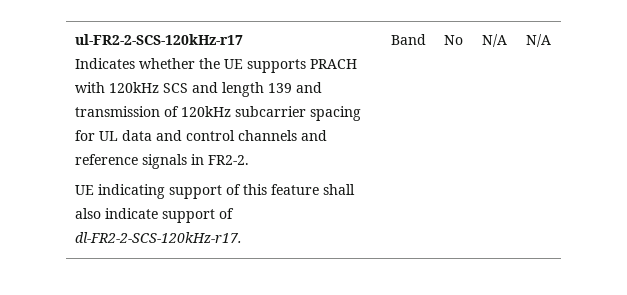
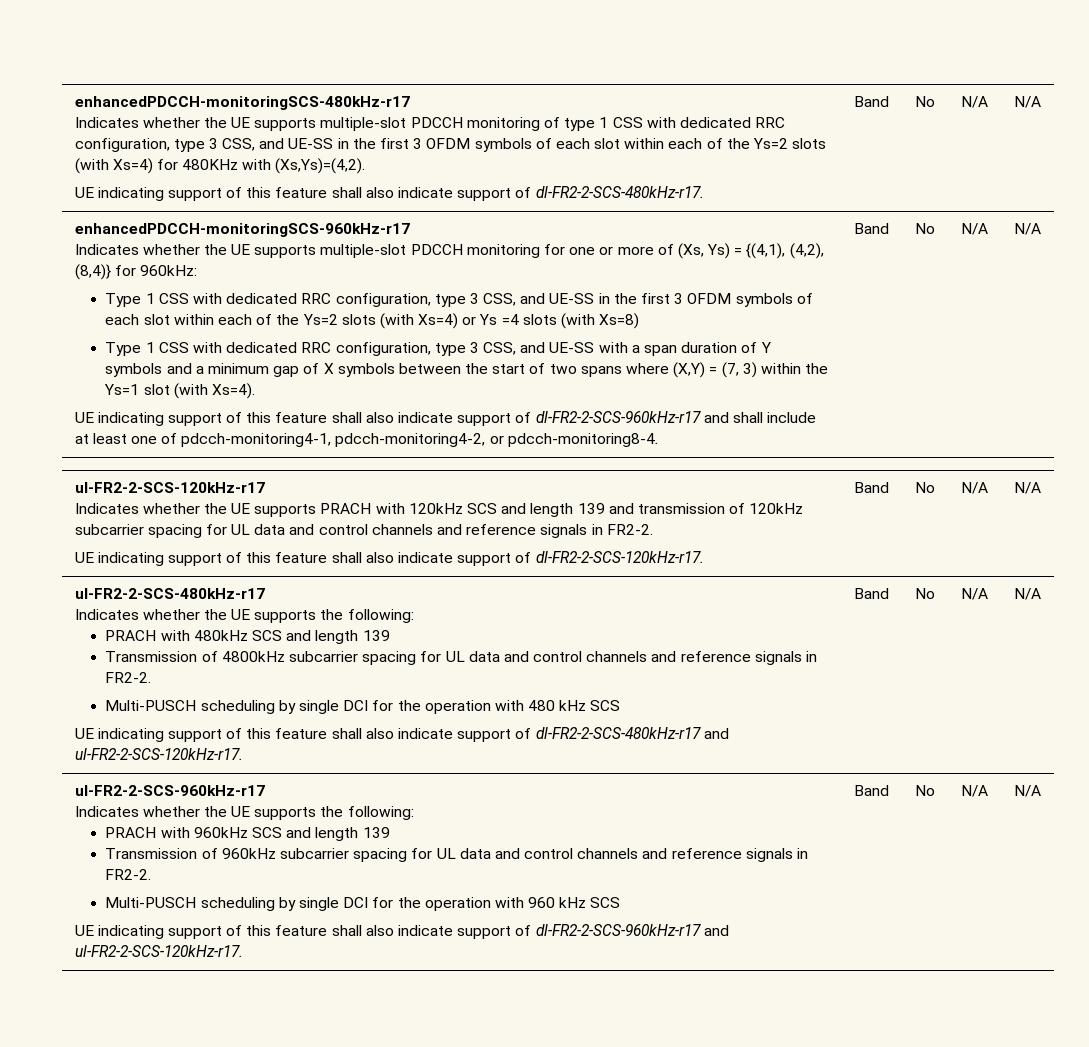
(74, 39) none -> [74,96,410,110] [74,117,786,131] [74,138,827,152] [74,158,366,174] [74,186,704,201] [853,96,889,107] [914,96,935,107] [960,96,988,108] [1013,96,1041,108] [74,223,410,237] [74,243,824,259] [74,264,197,280] [105,293,813,307] [105,313,640,329] [105,342,771,356] [105,362,829,378] [104,383,255,399] [74,411,817,426] [74,433,659,447] [853,223,889,234] [914,223,935,234] [960,223,988,235] [1013,223,1041,235] enhancedPDCCH-monitoringSCS-480kHz-r17 // Indicates whether the UE supports multiple-slot PDCCH monitoring of type 1 CSS with dedicated RRC configuration, type 3 CSS, and UE-SS in the first 3 OFDM symbols of each slot within each of the Ys=2 slots (with Xs=4) for 480KHz with (Xs,Ys)=(4,2). // UE indicating support of this feature shall also indicate support of dl-FR2-2-SCS-480kHz-r17. | Band | No | N/A | N/A // enhancedPDCCH-monitoringSCS-960kHz-r17 // Indicates whether the UE supports multiple-slot PDCCH monitoring for one or more of (Xs, Ys) = {(4,1), (4,2), (8,4)} for 960kHz: // Type 1 CSS with dedicated RRC configuration, type 3 CSS, and UE-SS in the first 3 OFDM symbols of each slot within each of the Ys=2 slots (with Xs=4) or Ys =4 slots (with Xs=8) // Type 1 CSS with dedicated RRC configuration, type 3 CSS, and UE-SS with a span duration of Y symbols and a minimum gap of X symbols between the start of two spans where (X,Y) = (7, 3) within the Ys=1 slot (with Xs=4). // UE indicating support of this feature shall also indicate support of dl-FR2-2-SCS-960kHz-r17 and shall include at least one of pdcch-monitoring4-1, pdcch-monitoring4-2, or pdcch-monitoring8-4. | Band | No | N/A | N/A //
(551, 40) none -> [74,588,265,599] [74,609,414,623] [105,630,390,644] [105,651,817,665] [105,672,152,683] [105,700,621,714] [74,727,729,742] [74,748,243,760] [853,588,889,599] [914,588,935,599] [960,588,988,600] [1013,588,1041,600] [74,785,265,796] [74,806,414,820] [105,827,390,841] [105,848,808,862] [105,869,152,880] [105,897,621,911] [74,924,729,939] [74,945,243,957] [853,785,889,796] [914,785,935,796] [960,785,988,797] [1013,785,1041,797] // ul-FR2-2-SCS-480kHz-r17 // Indicates whether the UE supports the following: // PRACH with 480kHz SCS and length 139 // Transmission of 4800kHz subcarrier spacing for UL data and control channels and reference signals in FR2-2. // Multi-PUSCH scheduling by single DCI for the operation with 480 kHz SCS // UE indicating support of this feature shall also indicate support of dl-FR2-2-SCS-480kHz-r17 and ul-FR2-2-SCS-120kHz-r17. | Band | No | N/A | N/A // ul-FR2-2-SCS-960kHz-r17 // Indicates whether the UE supports the following: // PRACH with 960kHz SCS and length 139 // Transmission of 960kHz subcarrier spacing for UL data and control channels and reference signals in FR2-2. // Multi-PUSCH scheduling by single DCI for the operation with 960 kHz SCS // UE indicating support of this feature shall also indicate support of dl-FR2-2-SCS-960kHz-r17 and ul-FR2-2-SCS-120kHz-r17. | Band | No | N/A | N/A

